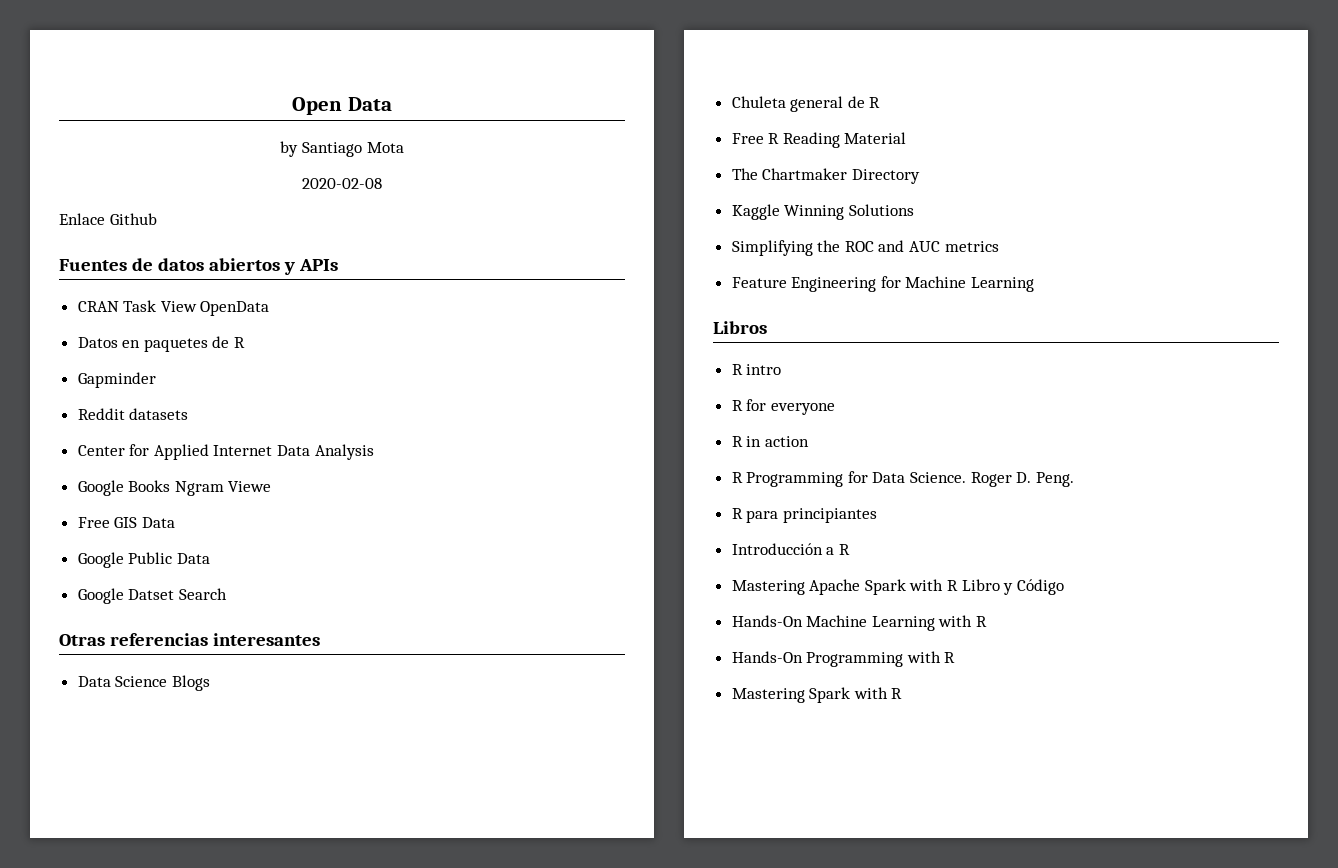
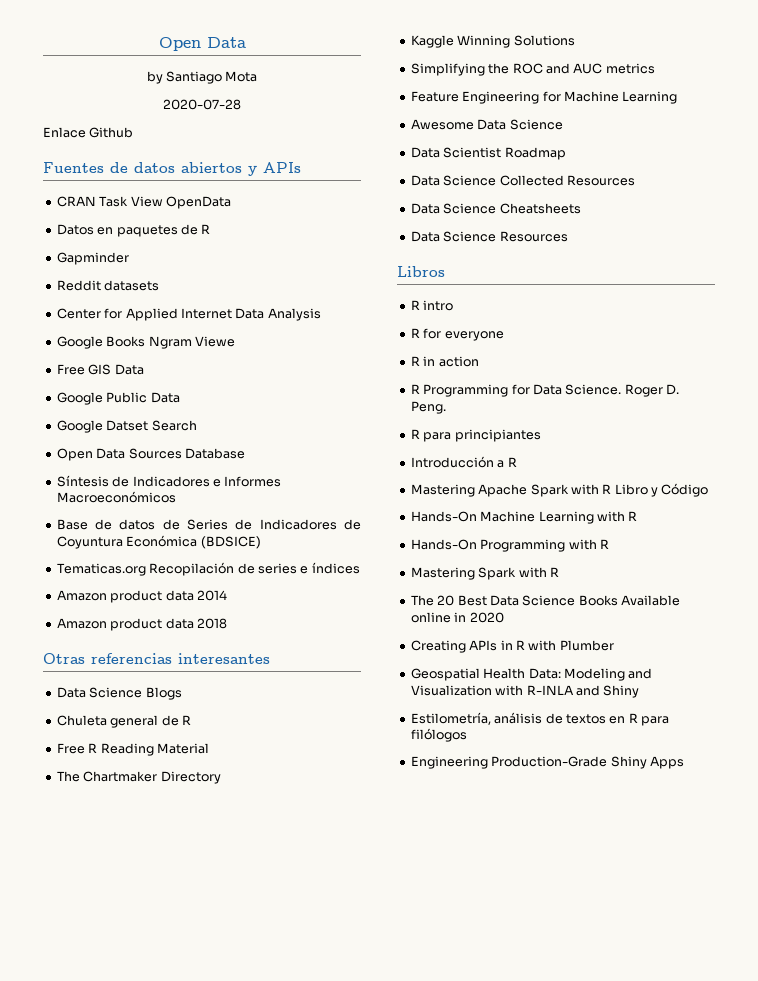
[302,178,382,189] 2020-02-08 -> [163,99,241,110] 2020-07-28
(227, 594) none -> [56,448,245,461] [56,475,282,487] [56,491,176,503] [56,519,361,530] [56,535,261,549] [56,562,360,576] [56,590,227,603] [56,618,227,631] // Open Data Sources Database // Síntesis de Indicadores e Informes Macroeconómicos // Base de datos de Series de Indicadores de Coyuntura Económica (BDSICE) // Tematicas.org Recopilación de series e índices // Amazon product data 2014 // Amazon product data 2018
(1035, 284) none -> [410,119,563,130] [410,147,566,160] [410,175,635,186] [410,203,581,214] [410,231,568,242] // Awesome Data Science // Data Scientist Roadmap // Data Science Collected Resources // Data Science Cheatsheets // Data Science Resources
(903, 693) none -> [410,595,680,606] [410,612,504,623] [410,640,614,653] [410,668,653,681] [410,685,640,698] [410,712,669,726] [410,728,467,742] [410,756,684,769] // The 20 Best Data Science Books Available online in 2020 // Creating APIs in R with Plumber // Geospatial Health Data: Modeling and Visualization with R-INLA and Shiny // Estilometría, análisis de textos en R para filólogos // Engineering Production-Grade Shiny Apps

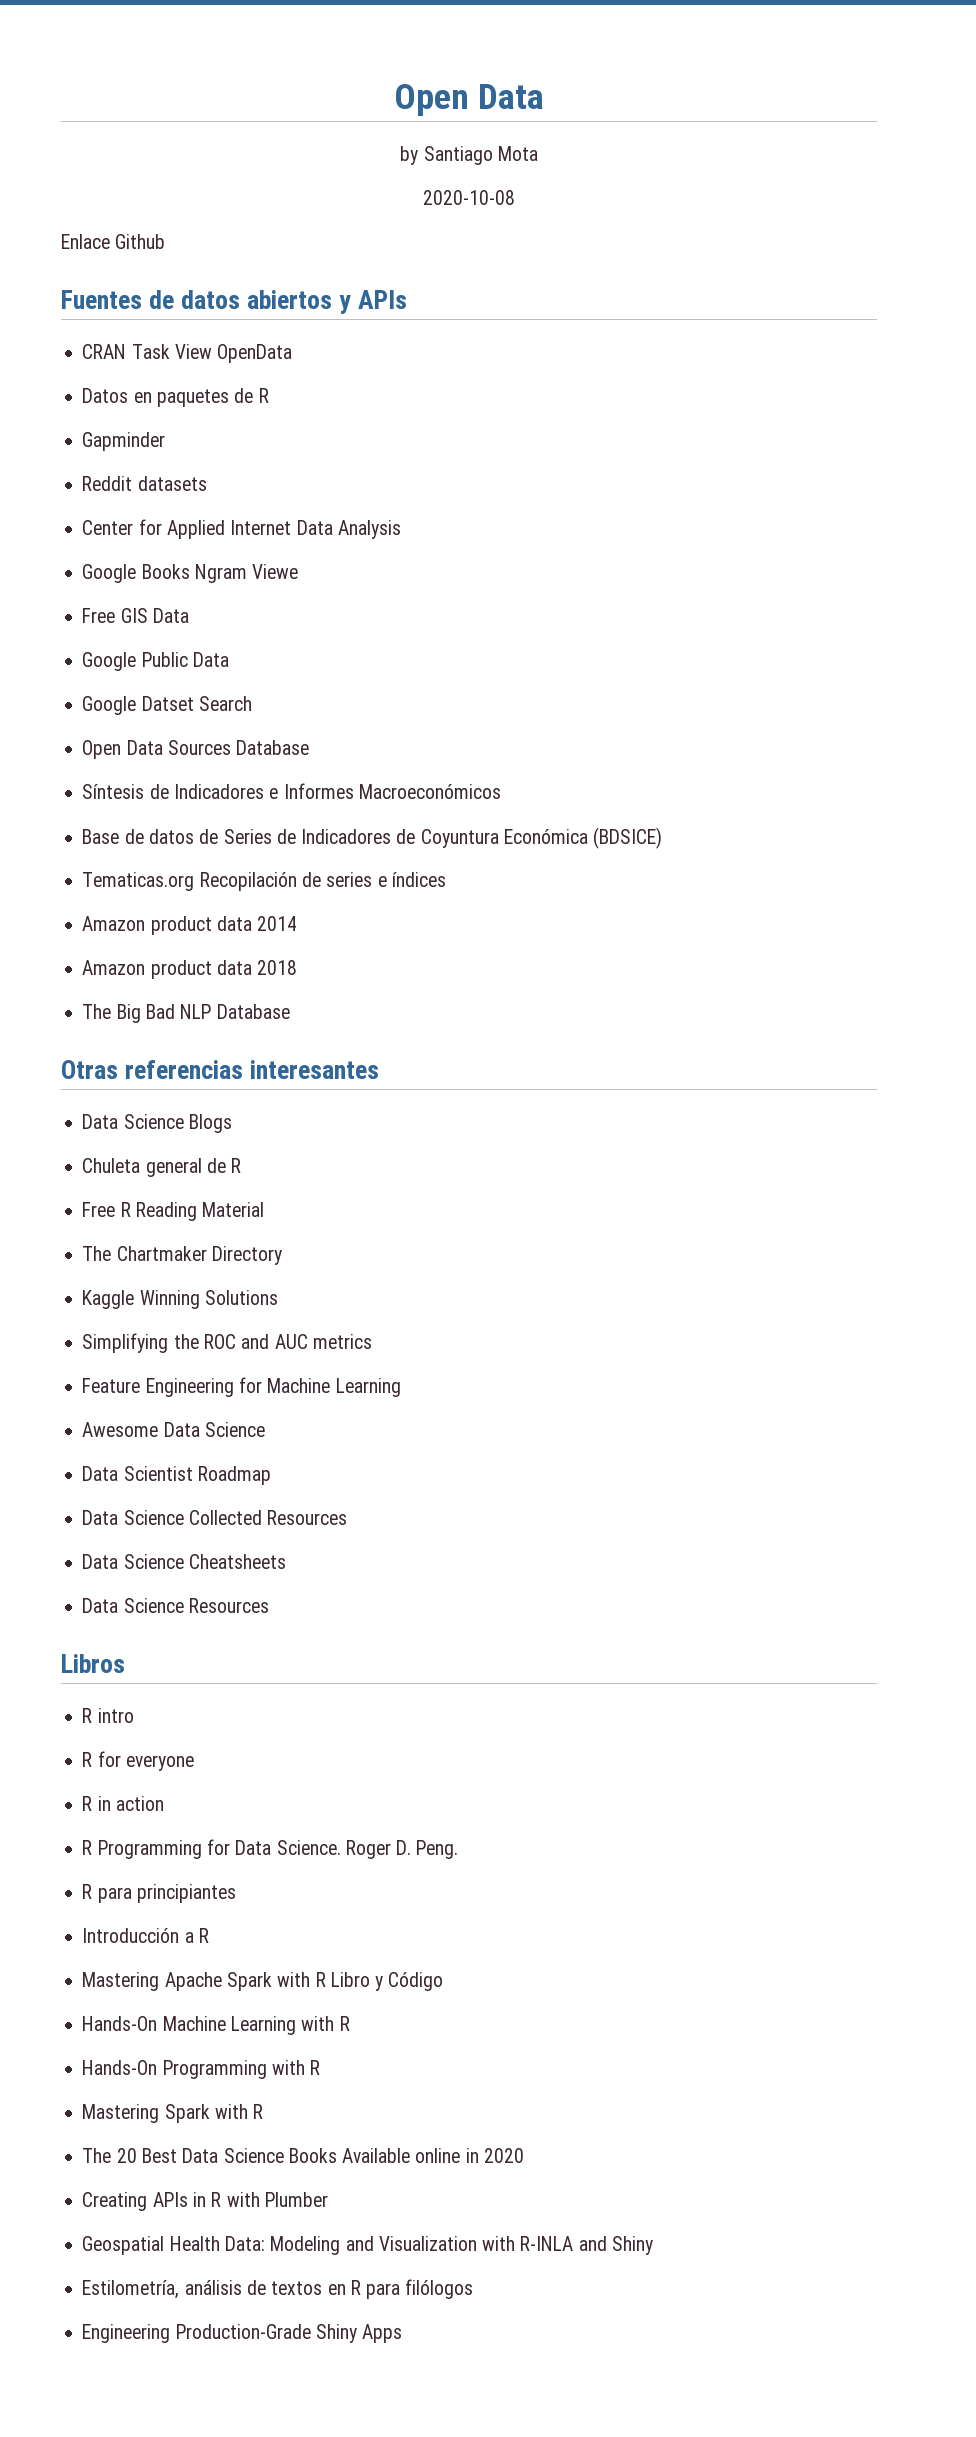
[163,99,241,110] 2020-07-28 -> [423,190,515,205] 2020-10-08
(227, 623) none -> [82,1004,290,1023] // The Big Bad NLP Database

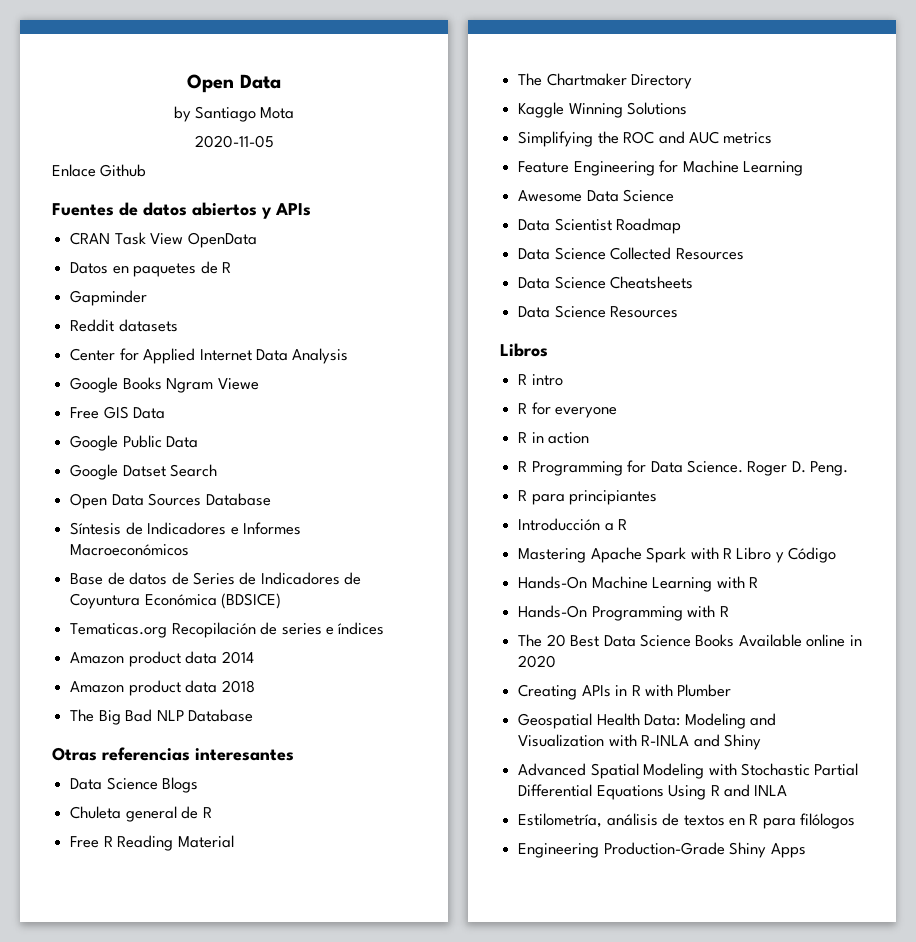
[423,190,515,205] 2020-10-08 -> [194,135,274,148] 2020-11-05
[82,2104,264,2123] // Mastering Spark with R -> (729, 611) none
(653, 2245) none -> [518,763,859,779] [518,784,788,800] // Advanced Spatial Modeling with Stochastic Partial Differential Equations Using R and INLA

